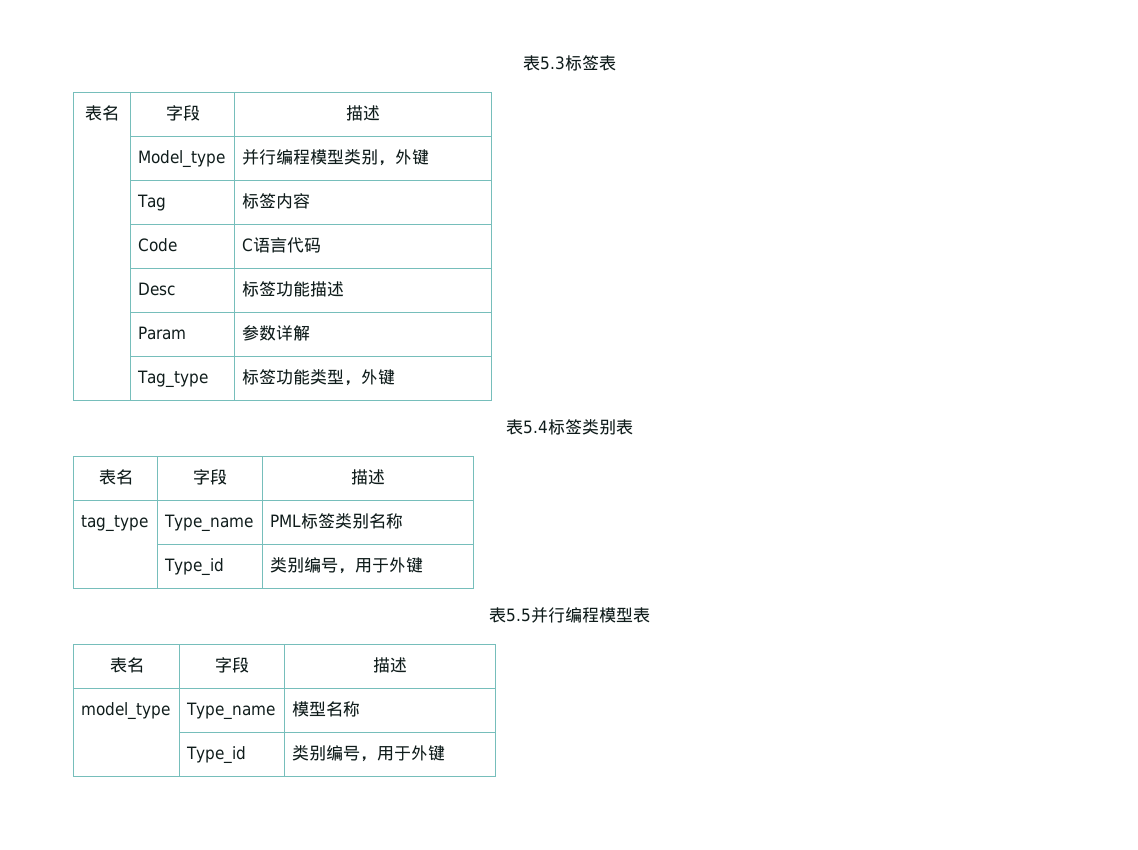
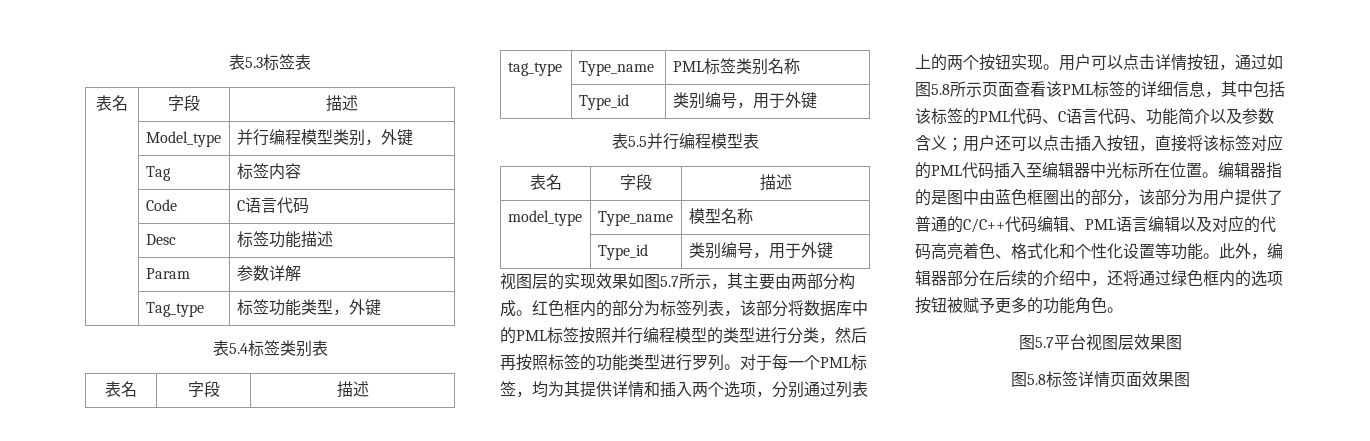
(446, 753) none -> [500,273,855,290] [500,300,868,317] [500,327,867,344] [500,354,867,371] [500,381,868,398] [915,54,1283,71] [915,81,1285,98] [915,108,1274,125] [915,134,1283,152] [915,162,1282,179] [915,189,1283,206] [915,215,1276,233] [915,243,1283,260] [915,270,1283,287] [915,297,1123,314] [1018,334,1182,351] [1010,371,1190,388] // 视图层的实现效果如图5.7所示，其主要由两部分构成。红色框内的部分为标签列表，该部分将数据库中的PML标签按照并行编程模型的类型进行分类，然后再按照标签的功能类型进行罗列。对于每一个PML标签，均为其提供详情和插入两个选项，分别通过列表上的两个按钮实现。用户可以点击详情按钮，通过如图5.8所示页面查看该PML标签的详细信息，其中包括该标签的PML代码、C语言代码、功能简介以及参数含义；用户还可以点击插入按钮，直接将该标签对应的PML代码插入至编辑器中光标所在位置。编辑器指的是图中由蓝色框圈出的部分，该部分为用户提供了普通的C/C++代码编辑、PML语言编辑以及对应的代码高亮着色、格式化和个性化设置等功能。此外，编辑器部分在后续的介绍中，还将通过绿色框内的选项按钮被赋予更多的功能角色。 // 图5.7平台视图层效果图 // 图5.8标签详情页面效果图

